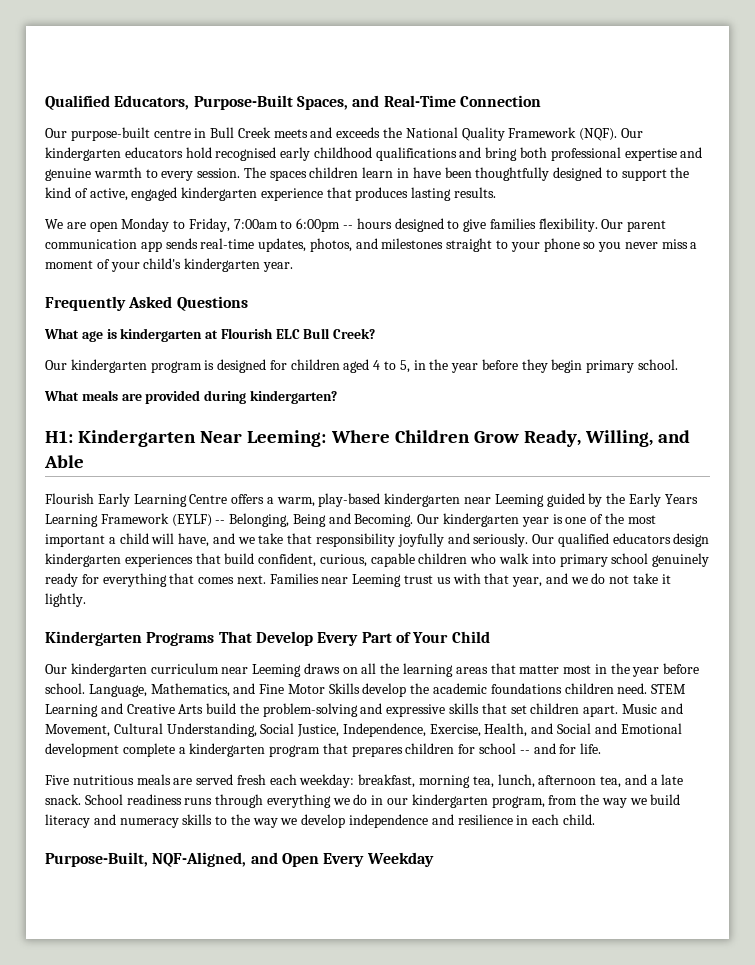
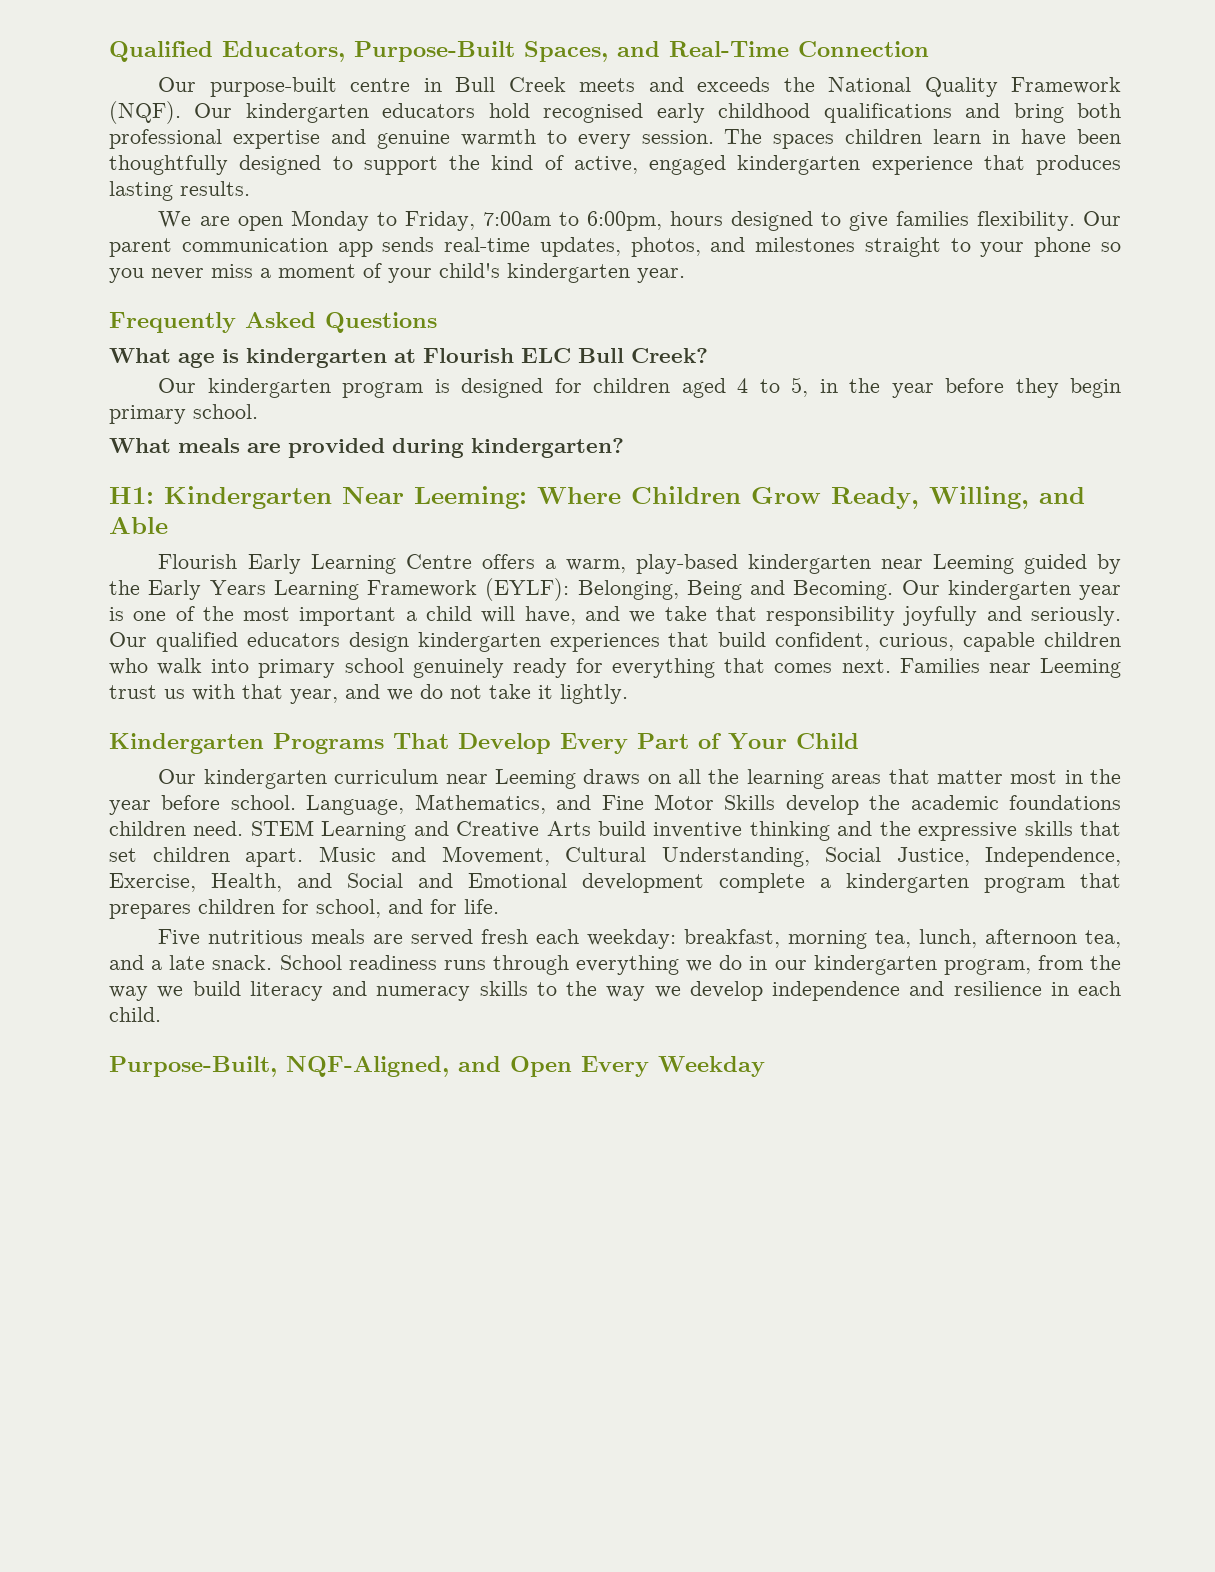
[296,218,354,232] 6:00pm -- -> [586,211,662,231] 6:00pm,
[171,514,226,527] (EYLF) -- -> [485,578,570,601] (EYLF):
[239,703,383,717] the problem-solving and -> [653,821,911,841] inventive thinking and the
[479,743,530,754] school -- -> [316,899,381,918] school,

